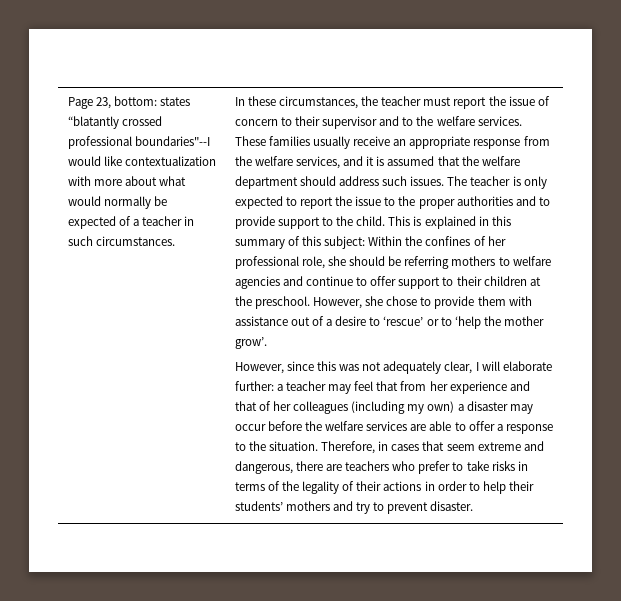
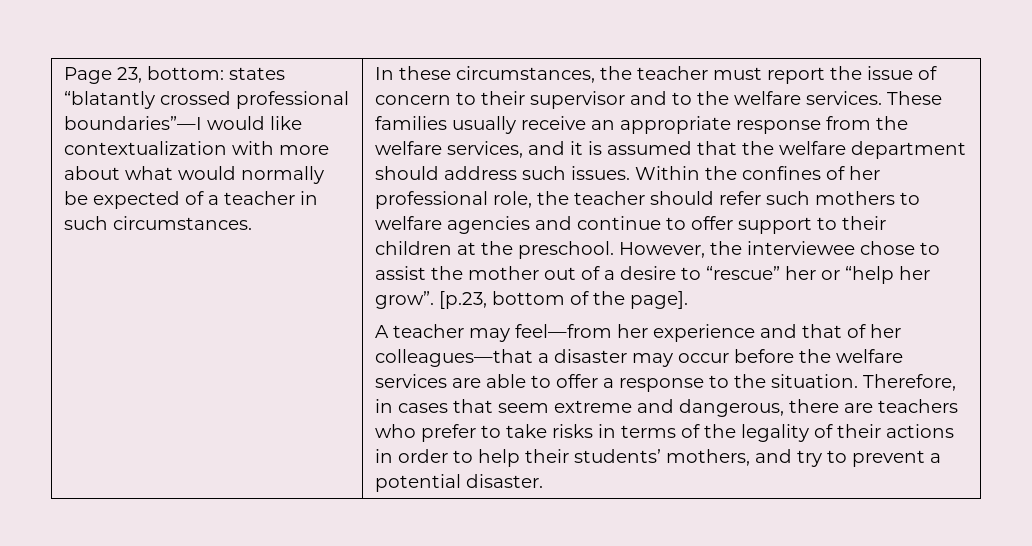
[134,136,210,146] boundaries"--I -> [64,116,203,130] boundaries”—I
[447,176,547,189] [234,196,550,209] [234,216,511,229] [234,236,366,249] The teacher is only expected to report the issue to the proper authorities and to provide support to the child. This is explained in this summary of this subject: -> (631, 173) none
[328,256,450,269] she should be referring -> [537,191,811,205] the teacher should refer such
[365,296,532,309] [234,316,288,326] she chose to provide them with assistance -> [710,241,941,255] [375,266,540,280] the interviewee chose to assist the mother
[383,316,544,329] [234,337,267,349] [234,361,552,374] [234,381,427,394] ‘rescue’ or to ‘help the mother grow’. // However, since this was not adequately clear, I will elaborate further: a teacher may feel that from -> [706,266,931,284] [375,291,689,309] [375,324,613,342] “rescue” her or “help her grow”. [p.23, bottom of the page]. // A teacher may feel—from
[293,401,455,414] colleagues (including my own) -> [375,349,534,367] colleagues—that
[285,501,330,511] mothers -> [666,449,751,466] mothers,
(429, 508) none -> [930,453,942,463] [375,474,462,492] a potential

